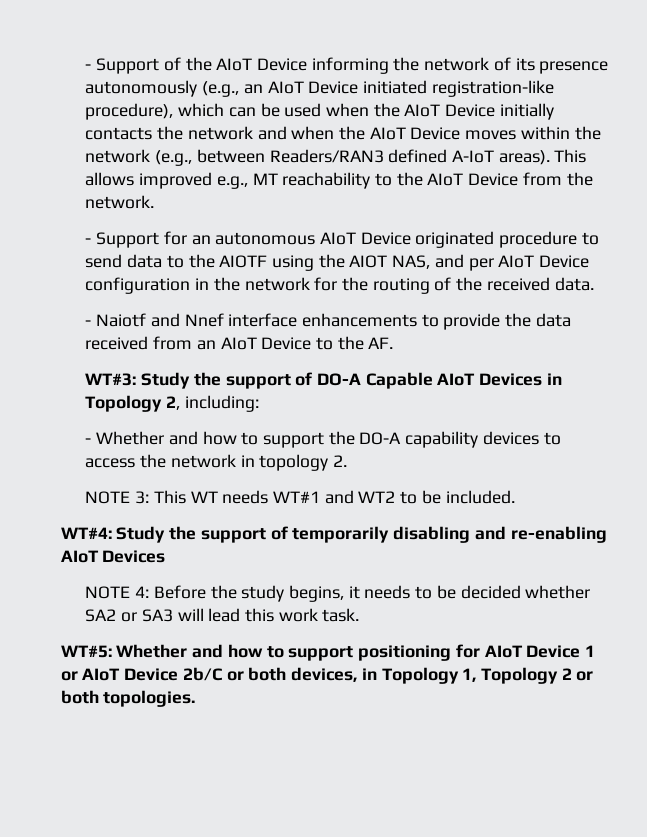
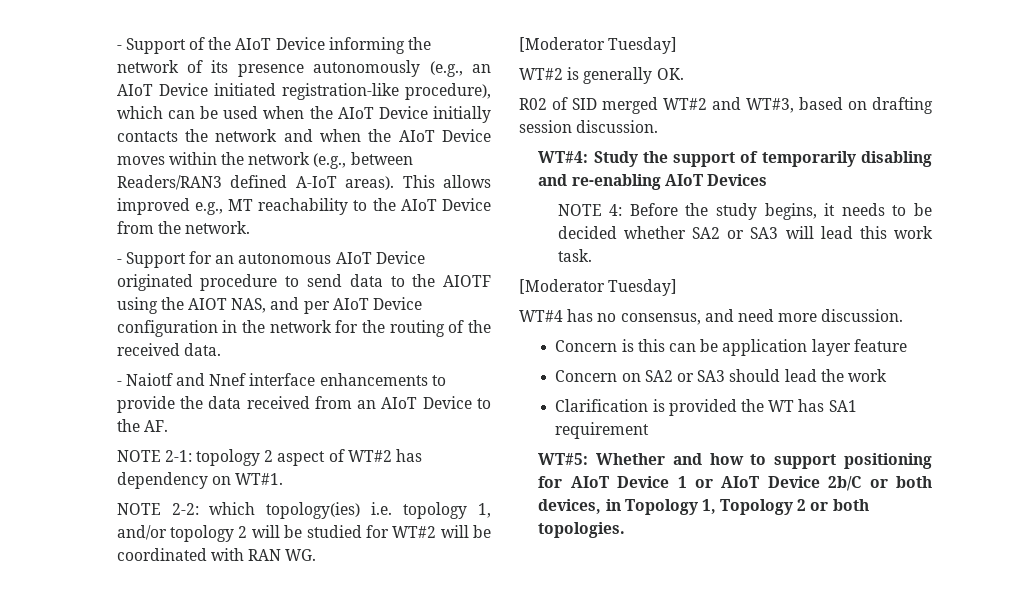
[85,372,562,389] [85,395,259,412] [85,431,561,448] [85,454,348,471] [85,490,515,504] WT#3: Study the support of DO-A Capable AIoT Devices in Topology 2, including: // - Whether and how to support the DO-A capability devices to access the network in topology 2. // NOTE 3: This WT needs WT#1 and WT2 to be included. -> [116,449,423,466] [116,472,284,489] [116,502,492,519] [116,525,492,542] [116,548,317,561] [519,37,678,54] [519,67,684,84] [519,97,933,114] [519,120,659,133] NOTE 2-1: topology 2 aspect of WT#2 has dependency on WT#1. // NOTE 2-2: which topology(ies) i.e. topology 1, and/or topology 2 will be studied for WT#2 will be coordinated with RAN WG. // [Moderator Tuesday] // WT#2 is generally OK. // R02 of SID merged WT#2 and WT#3, based on drafting session discussion.
(360, 615) none -> [519,279,678,296] [519,309,904,325] [555,339,907,356] [555,369,887,382] [555,399,857,416] [555,422,650,439] // [Moderator Tuesday] // WT#4 has no consensus, and need more discussion. // Concern is this can be application layer feature // Concern on SA2 or SA3 should lead the work // Clarification is provided the WT has SA1 requirement

